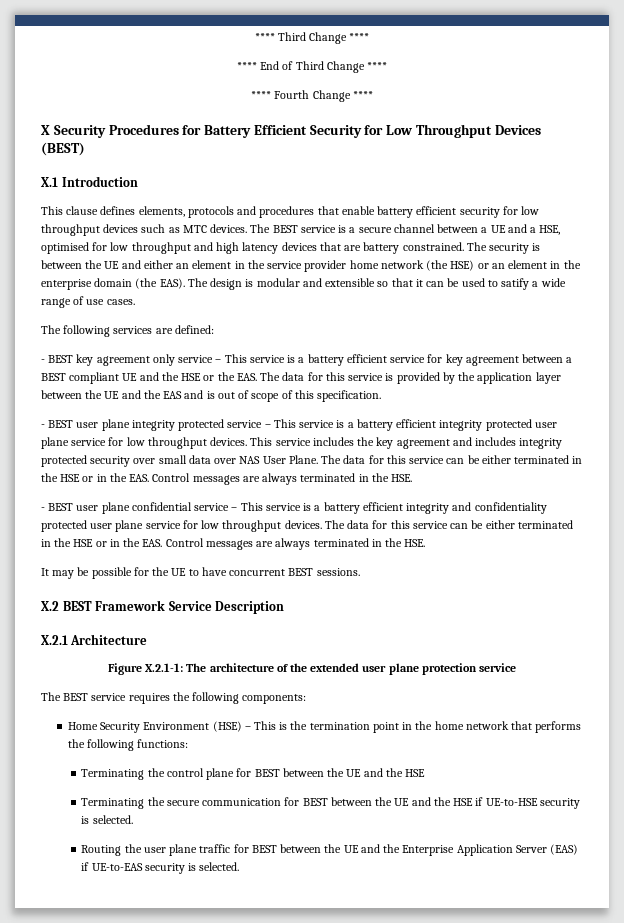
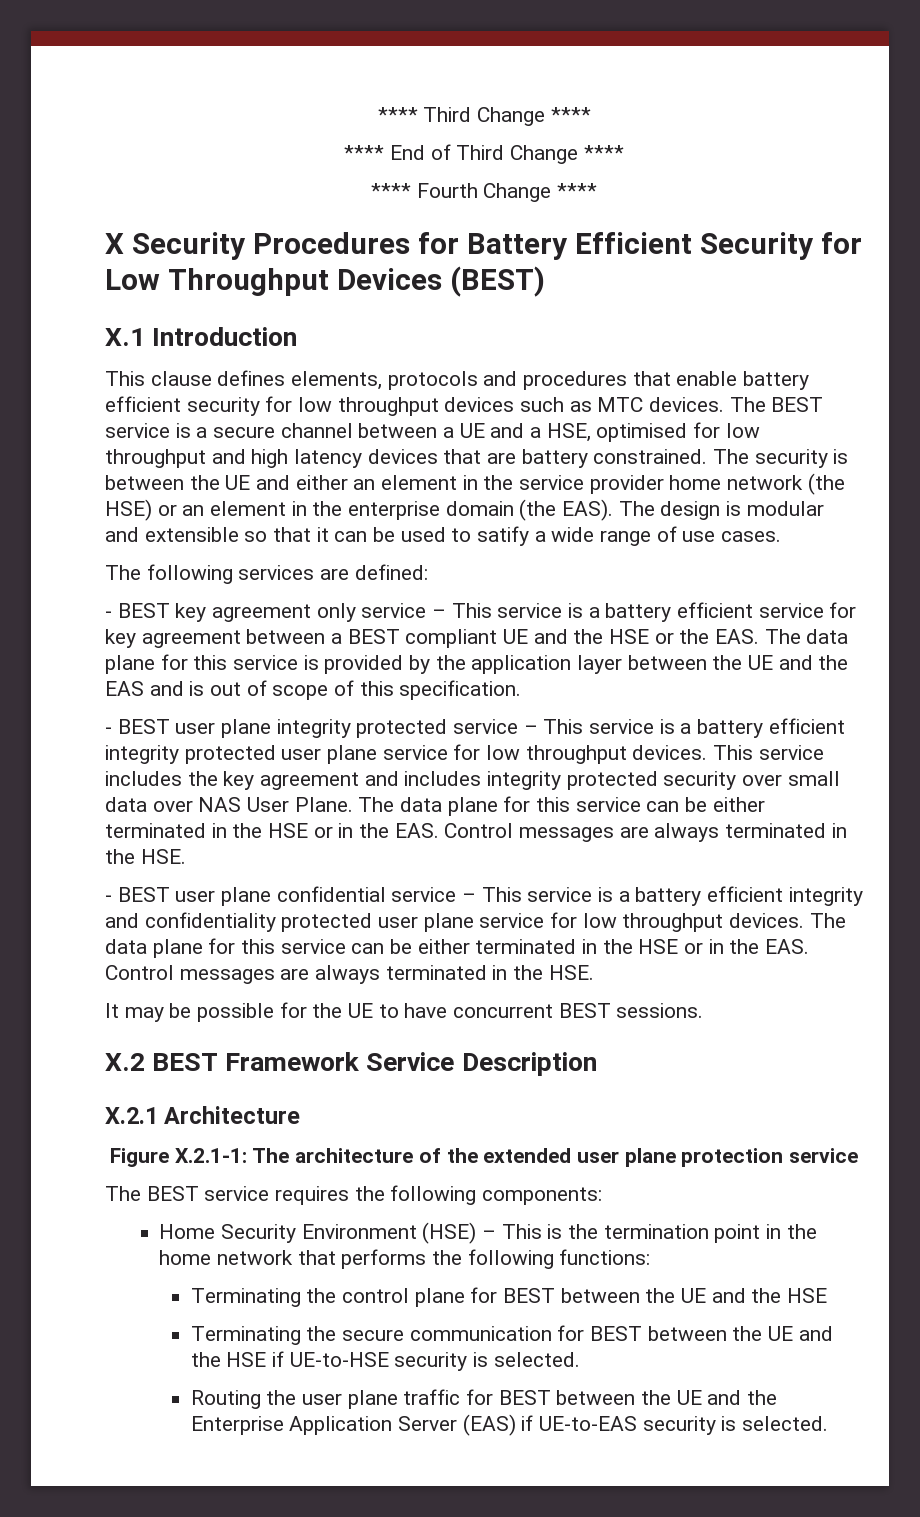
(305, 376) none -> [105,655,155,674] plane
(366, 459) none -> [447,797,498,816] plane
(370, 524) none -> [152,939,203,958] plane

